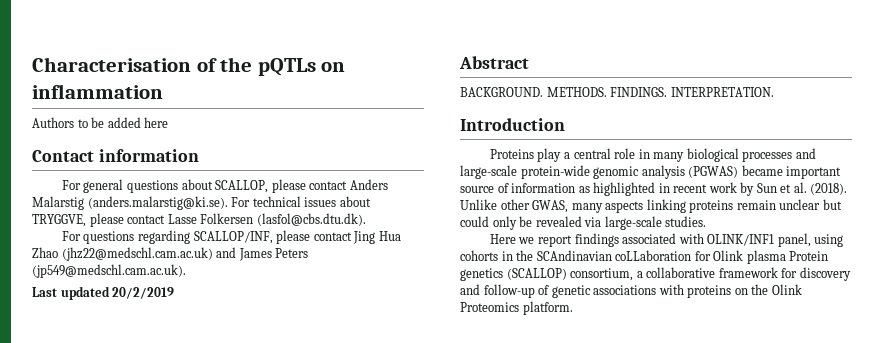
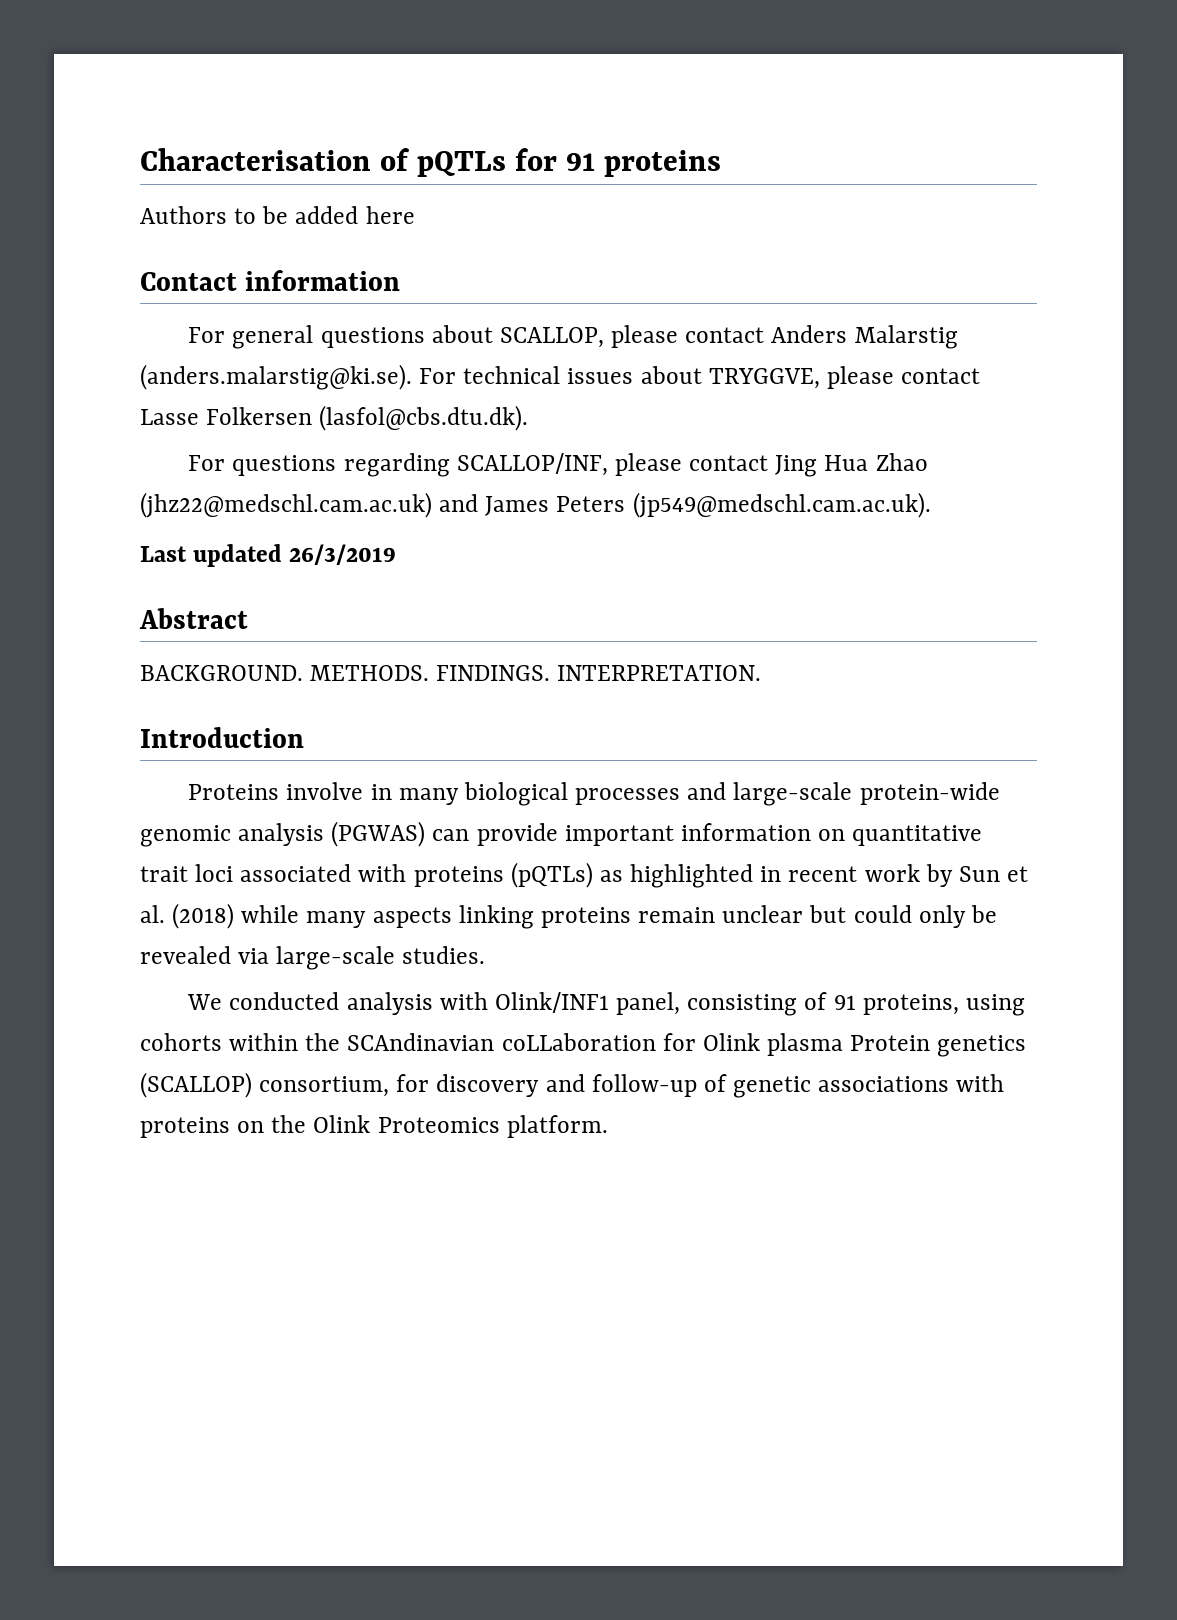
[220,57,346,76] [32,84,163,99] the pQTLs on inflammation -> [417,148,722,177] pQTLs for 91 proteins
[112,287,175,299] 20/2/2019 -> [289,544,397,565] 26/3/2019
[537,148,636,162] play a central role -> [286,782,364,800] involve
[741,165,842,179] [460,183,576,193] became important source of information -> [432,823,983,846] [140,862,593,888] can provide important information on quantitative trait loci associated with proteins (pQTLs)
[810,183,848,195] [460,199,569,213] (2018). Unlike other GWAS, -> [172,903,300,929] (2018) while
[489,233,811,247] Here we report findings associated with OLINK/INF1 panel, -> [187,992,959,1016] We conducted analysis with Olink/INF1 panel, consisting of 91 proteins,
[501,251,513,261] in -> [229,1033,299,1051] within
[636,267,778,278] a collaborative framework -> (390, 1086) none

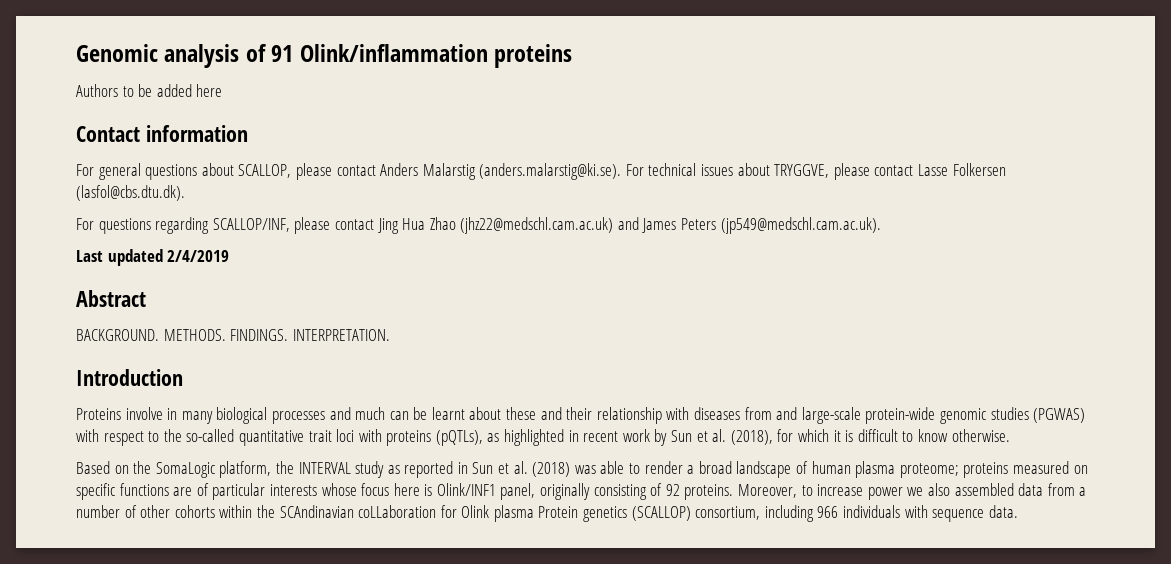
[140,148,596,177] Characterisation of pQTLs for 91 -> [76,44,488,68] Genomic analysis of 91 Olink/inflammation
[289,544,397,565] 26/3/2019 -> [167,250,230,262] 2/4/2019
[733,782,1000,806] [140,821,846,847] large-scale protein-wide genomic analysis (PGWAS) can provide important information on -> [355,407,1086,424] [76,429,235,446] much can be learnt about these and their relationship with diseases from and large-scale protein-wide genomic studies (PGWAS) with respect to the so-called
[240,862,593,888] associated with proteins (pQTLs) -> [358,429,483,446] with proteins (pQTLs),
[172,903,997,929] [140,946,486,970] [187,992,488,1015] (2018) while many aspects linking proteins remain unclear but could only be revealed via large-scale studies. // We conducted analysis with -> [730,429,1010,445] [76,461,1088,478] [76,483,433,500] (2018), for which it is difficult to know otherwise. // Based on the SomaLogic platform, the INTERVAL study as reported in Sun et al. (2018) was able to render a broad landscape of human plasma proteome; proteins measured on specific functions are of particular interests whose focus here is
(681, 1003) none -> [540,483,591,500] originally
[833,994,1025,1016] 91 proteins, using -> [665,483,1087,500] [76,505,171,518] 92 proteins. Moreover, to increase power we also assembled data from a number of other
[396,1074,1005,1098] [140,1115,608,1138] for discovery and follow-up of genetic associations with proteins on the Olink Proteomics platform. -> [764,505,1018,522] including 966 individuals with sequence data.

